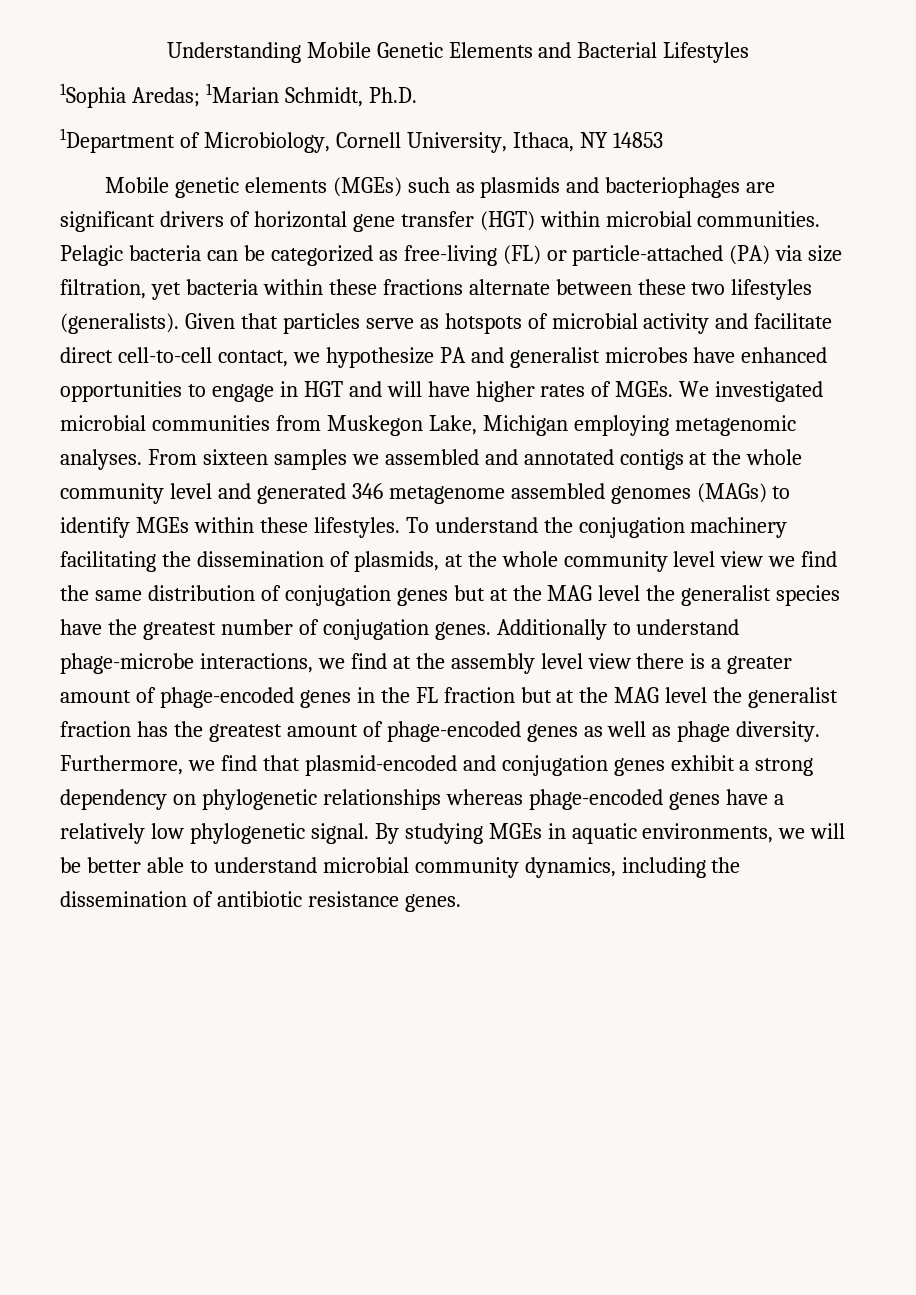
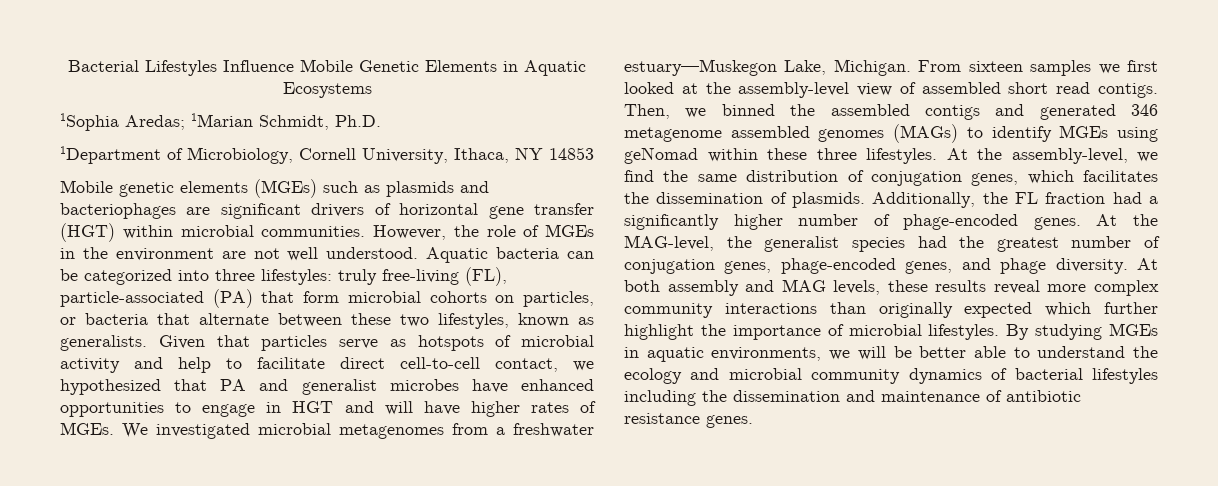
[166,42,750,63] Understanding Mobile Genetic Elements and Bacterial Lifestyles -> [68,59,586,76] [282,82,372,98] Bacterial Lifestyles Influence Mobile Genetic Elements in Aquatic Ecosystems
[60,245,843,266] [60,279,813,300] [60,313,179,334] Pelagic bacteria can be categorized as free-living (FL) or particle-attached (PA) via size filtration, yet bacteria within these fractions alternate between these two lifestyles (generalists). -> [373,224,594,240] [60,247,595,263] [60,267,507,286] [60,289,594,308] [60,313,594,329] [60,335,147,351] However, the role of MGEs in the environment are not well understood. Aquatic bacteria can be categorized into three lifestyles: truly free-living (FL), particle-associated (PA) that form microbial cohorts on particles, or bacteria that alternate between these two lifestyles, known as generalists.
(749, 321) none -> [178,357,242,373] help to
[325,347,434,368] hypothesize -> [60,379,208,395] hypothesized that
[151,415,796,436] [60,449,803,470] [60,483,212,504] communities from Muskegon Lake, Michigan employing metagenomic analyses. From sixteen samples we assembled and annotated contigs at the whole community level -> [339,423,594,439] [624,59,1158,76] [624,82,1158,98] [624,104,980,120] metagenomes from a freshwater estuary—Muskegon Lake, Michigan. From sixteen samples we first looked at the assembly-level view of assembled short read contigs. Then, we binned the assembled contigs
[193,517,788,538] [60,551,764,572] within these lifestyles. To understand the conjugation machinery facilitating the dissemination of plasmids, at the whole community level view -> [1117,127,1158,142] [624,147,1128,164] using geNomad within these three lifestyles. At the assembly-level,
[396,585,641,606] genes but at the MAG level -> [971,170,1158,186] [624,192,1158,208] [624,214,1158,230] [624,235,714,251] genes, which facilitates the dissemination of plasmids. Additionally, the FL fraction had a significantly higher number of phage-encoded genes. At the MAG-level,
[60,619,102,635] have -> [917,236,947,248] had
[434,619,740,640] [60,653,793,674] [60,687,839,708] [60,721,821,742] [60,755,814,776] [60,789,784,810] [60,823,369,844] genes. Additionally to understand phage-microbe interactions, we find at the assembly level view there is a greater amount of phage-encoded genes in the FL fraction but at the MAG level the generalist fraction has the greatest amount of phage-encoded genes as well as phage diversity. Furthermore, we find that plasmid-encoded and conjugation genes exhibit a strong dependency on phylogenetic relationships whereas phage-encoded genes have a relatively low phylogenetic signal. -> [724,258,1158,274] [624,279,1159,296] [624,302,1158,318] [624,324,1000,340] genes, phage-encoded genes, and phage diversity. At both assembly and MAG levels, these results reveal more complex community interactions than originally expected which further highlight the importance of microbial lifestyles.
[322,857,616,878] microbial community dynamics, -> [1133,346,1158,358] [624,368,1158,384] the ecology and microbial community dynamics of bacterial lifestyles
(187, 899) none -> [846,390,980,402] and maintenance

